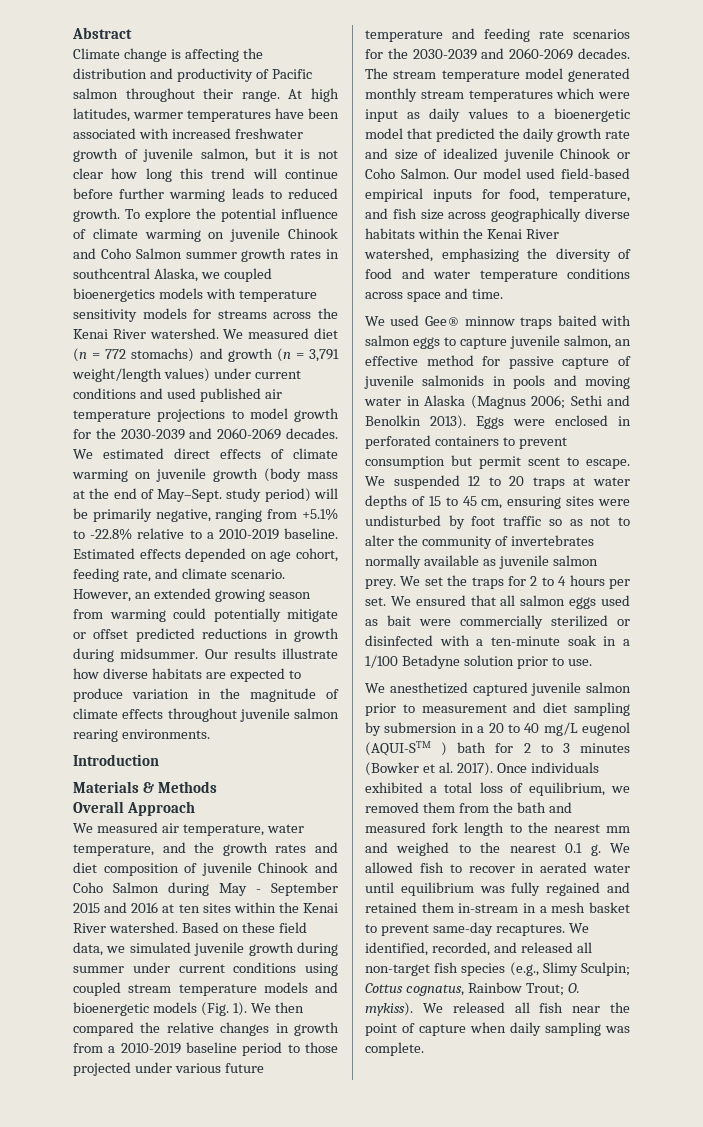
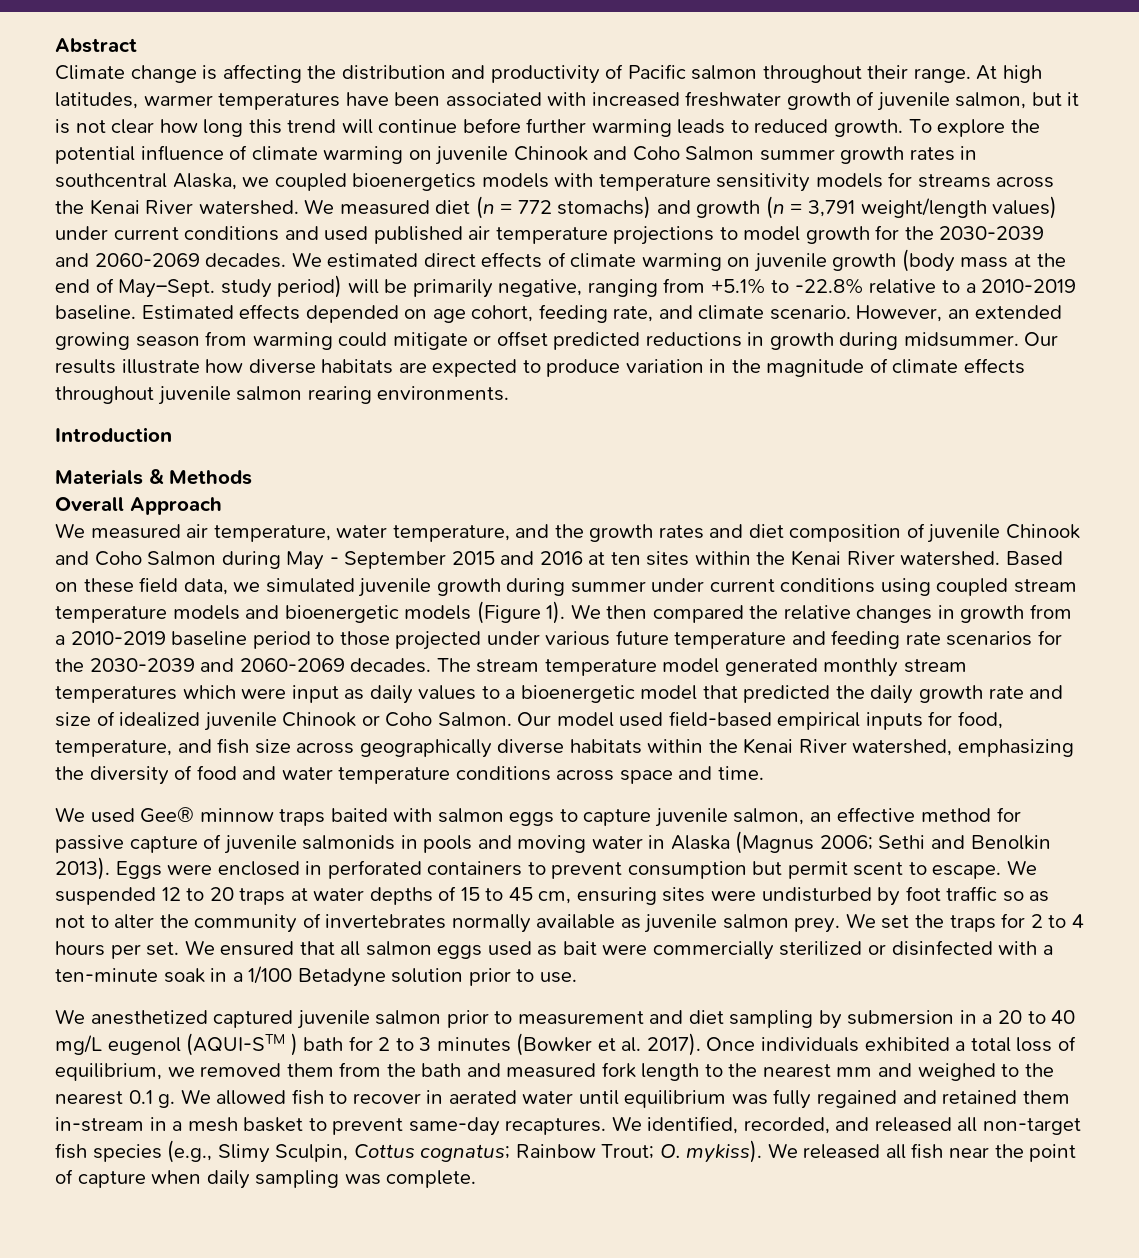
[213,608,281,622] potentially -> (388, 339) none
[200,1002,229,1016] (Fig. -> [476,601,541,624] (Figure
[581,962,630,976] [365,983,464,996] Sculpin; Cottus cognatus, -> [275,1144,511,1162] Sculpin, Cottus cognatus;

